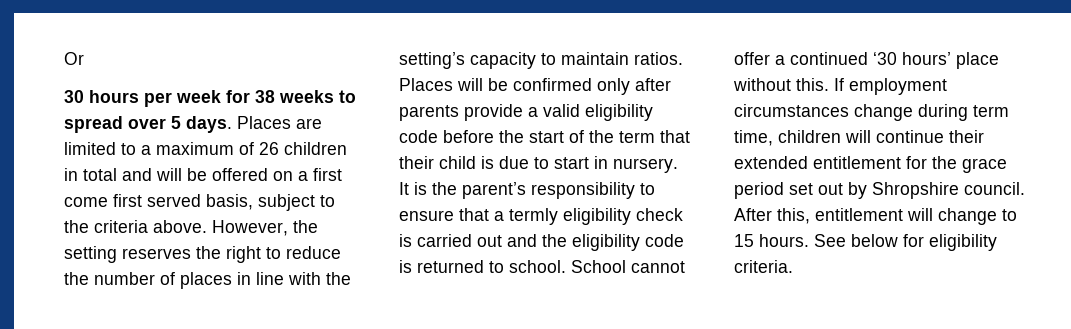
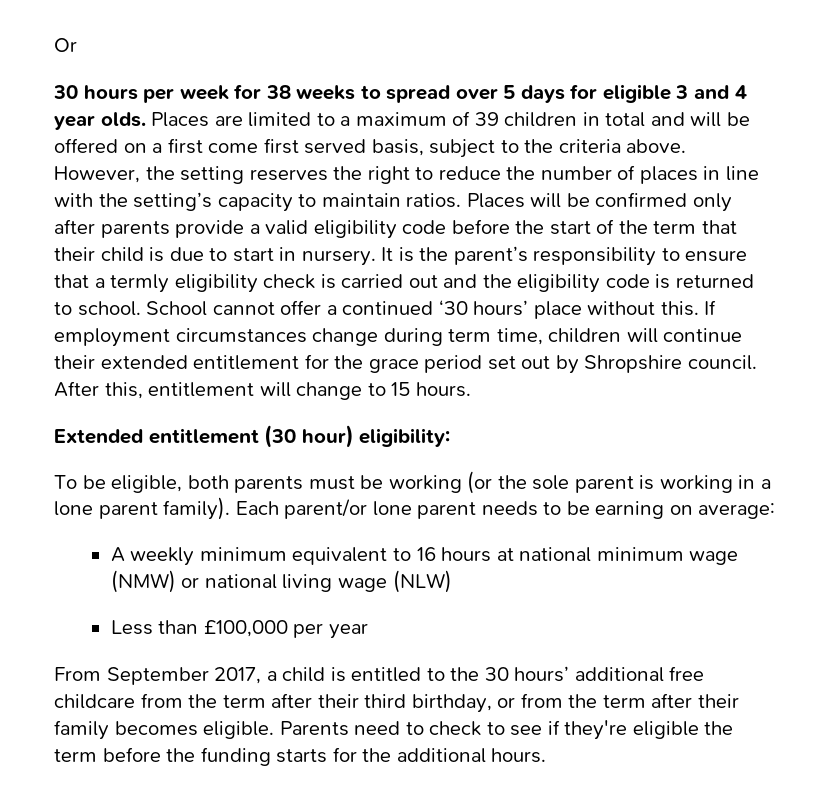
[186,116,232,133] days. -> [520,84,747,103] [54,112,146,130] days for eligible 3 and 4 year olds.
[259,142,279,155] 26 -> [474,112,499,126] 39
[814,234,997,251] [734,260,793,273] See below for eligibility criteria. -> [54,425,451,448] [54,471,772,494] [54,497,776,520] [110,547,739,566] [110,570,452,593] [110,620,369,639] [54,666,705,685] [54,693,739,713] [54,720,734,740] [54,747,547,766] // Extended entitlement (30 hour) eligibility: // To be eligible, both parents must be working (or the sole parent is working in a lone parent family). Each parent/or lone parent needs to be earning on average: // A weekly minimum equivalent to 16 hours at national minimum wage (NMW) or national living wage (NLW) // Less than £100,000 per year // From September 2017, a child is entitled to the 30 hours’ additional free childcare from the term after their third birthday, or from the term after their family becomes eligible. Parents need to check to see if they're eligible the term before the funding starts for the additional hours.

